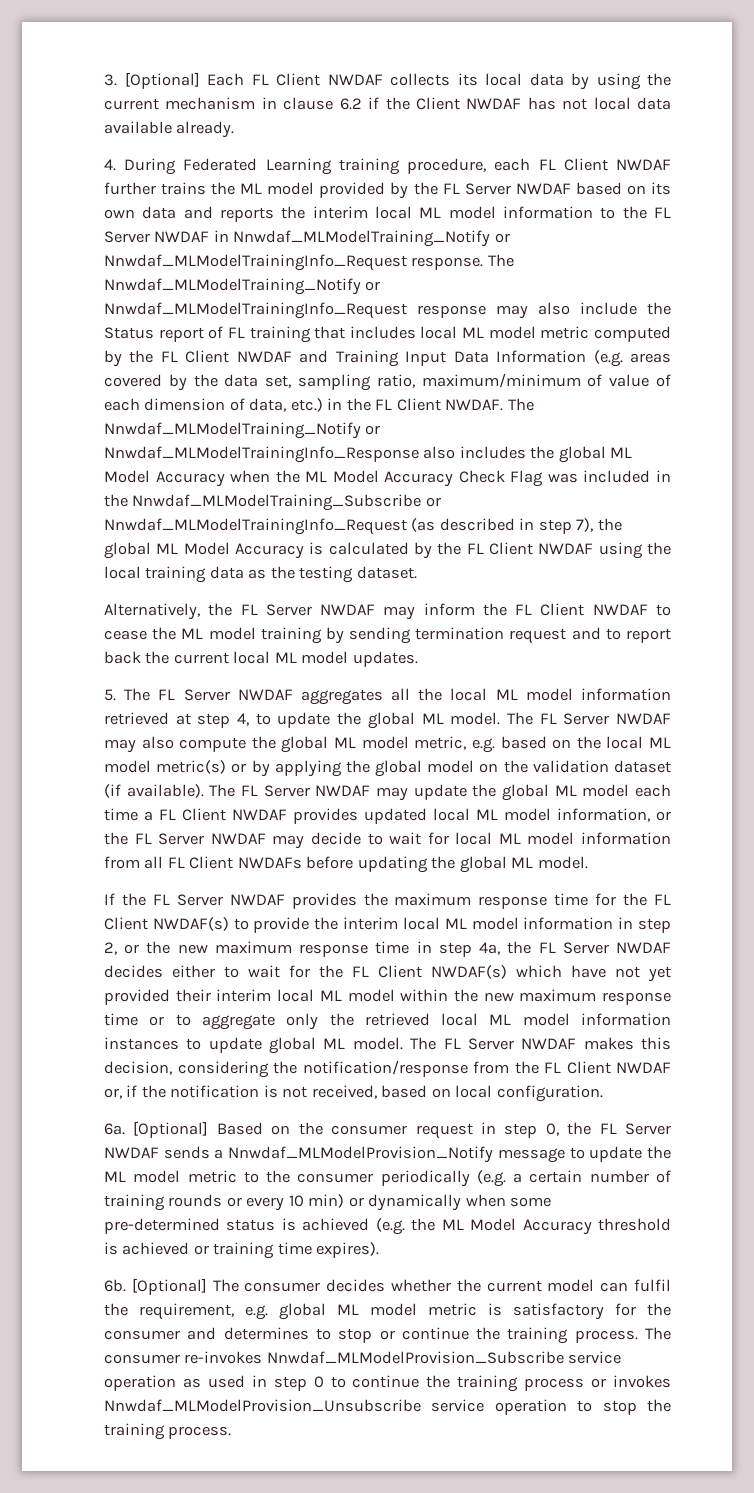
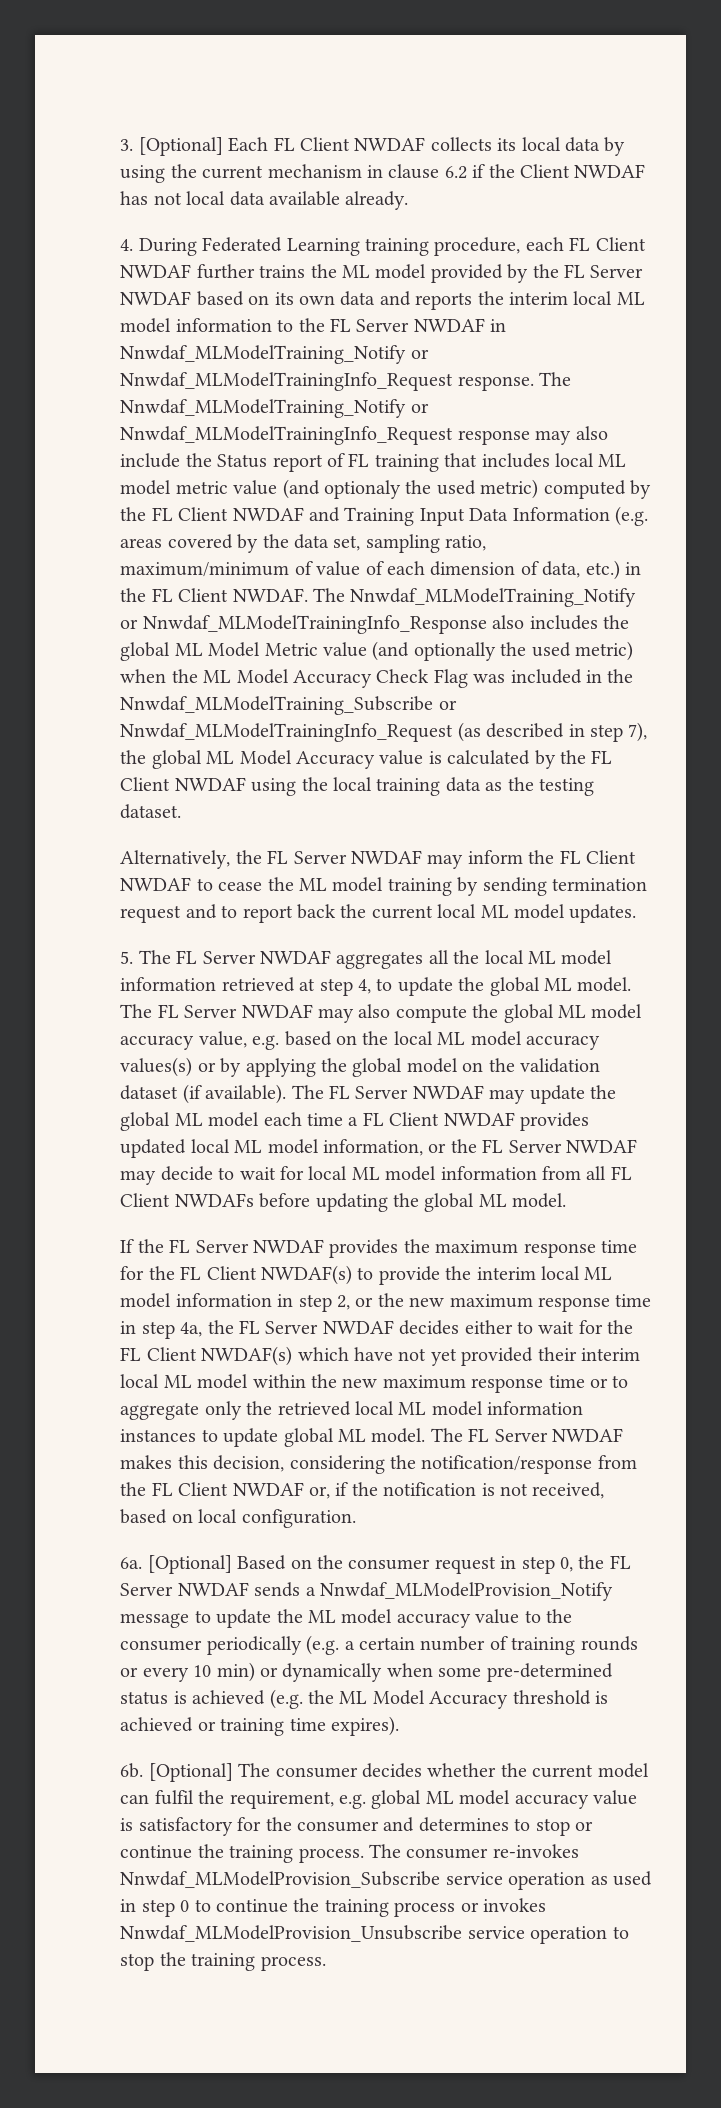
(590, 332) none -> [233,479,539,499] value (and optionaly the used metric)
[155,471,225,487] Accuracy -> [264,641,633,661] Metric value (and optionally the used metric)
(304, 551) none -> [379,750,424,765] value
[414,736,467,750] metric, -> [120,1031,247,1050] accuracy value,
[156,760,227,774] metric(s) -> [525,1035,600,1050] [120,1057,193,1077] accuracy values(s)
[187,1170,237,1183] metric -> [396,1609,520,1628] accuracy value
[427,1303,477,1316] metric -> [514,1790,637,1809] accuracy value

